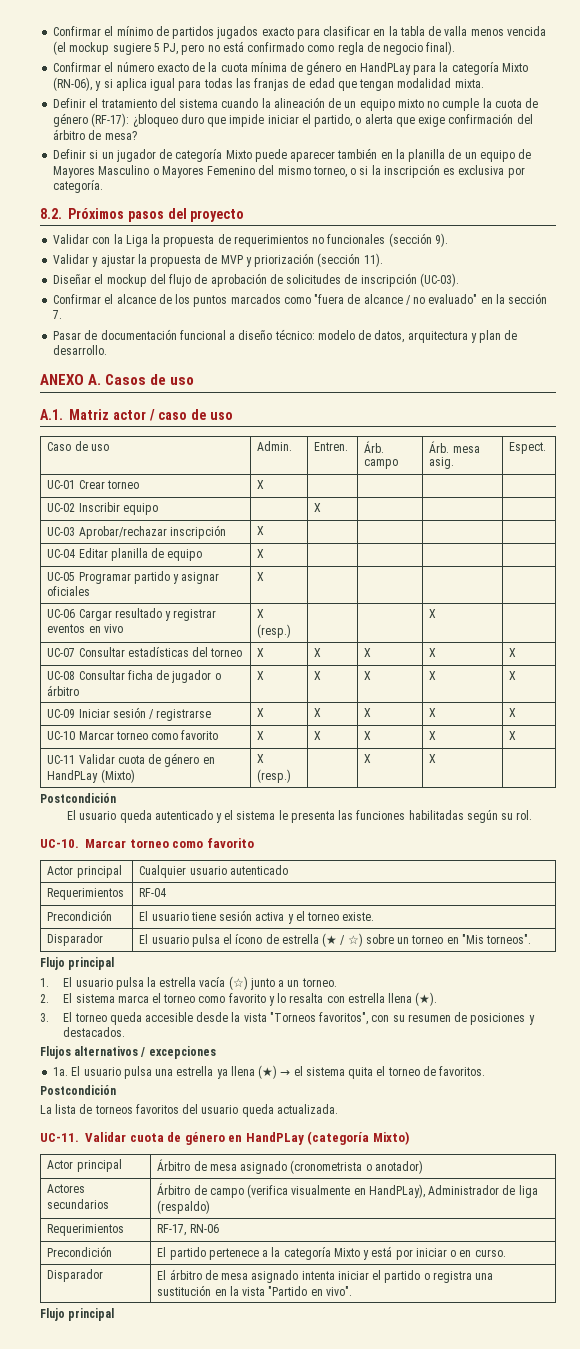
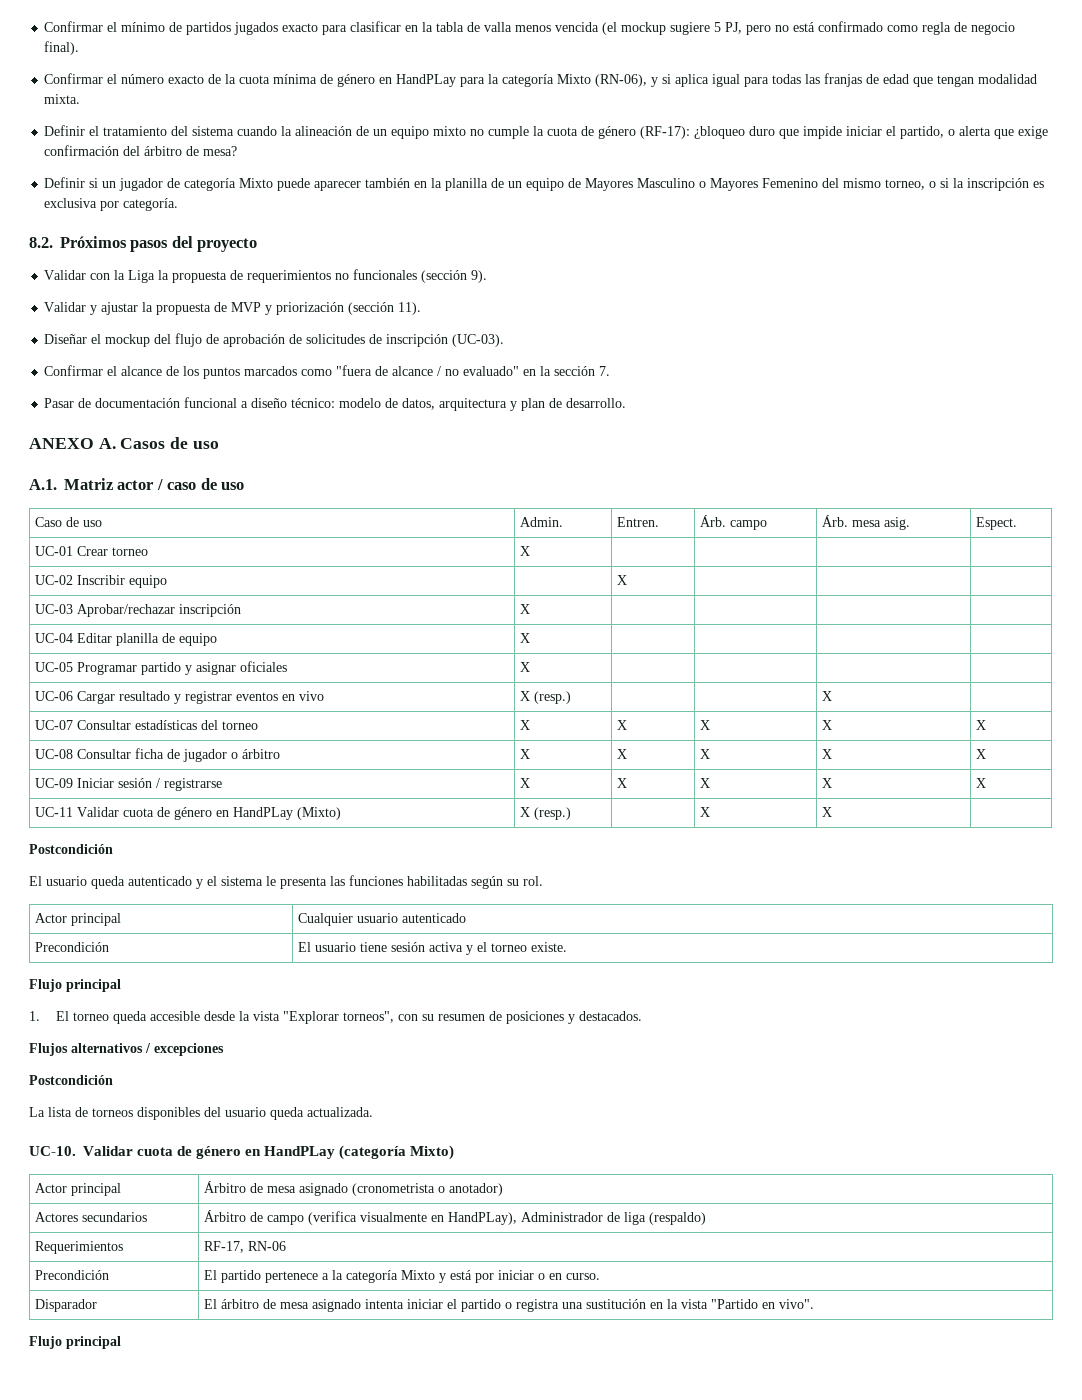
[47,730,219,740] [257,731,265,740] [314,731,322,740] [364,731,372,740] [429,731,437,740] [509,731,517,740] // UC-10 Marcar torneo como favorito | X | X | X | X | X -> (987, 783) none
[40,838,254,848] // UC-10. Marcar torneo como favorito -> (543, 881) none
[47,888,125,900] [139,888,167,897] // Requerimientos | RF-04 -> (467, 918) none
[47,933,104,946] [139,933,532,947] [40,957,115,970] [40,976,337,990] [40,992,438,1006] [40,1013,49,1022] // Disparador | El usuario pulsa el ícono de estrella (★ / ☆) sobre un torneo en "Mis torneos". // Flujo principal // 1. El usuario pulsa la estrella vacía (☆) junto a un torneo. // 2. El sistema marca el torneo como favorito y lo resalta con estrella llena (★). // 3. -> [29,979,121,992] [29,1011,40,1021] // Flujo principal // 1.
[269,1012,369,1025] "Torneos favoritos", -> [283,1011,395,1024] "Explorar torneos",
[53,1065,486,1079] // 1a. El usuario pulsa una estrella ya llena (★) → el sistema quita el torneo de favoritos. -> (224, 1049) none
[135,1104,179,1114] favoritos -> [137,1107,200,1120] disponibles
[40,1133,79,1142] UC-11. -> [29,1146,76,1156] UC-10.

